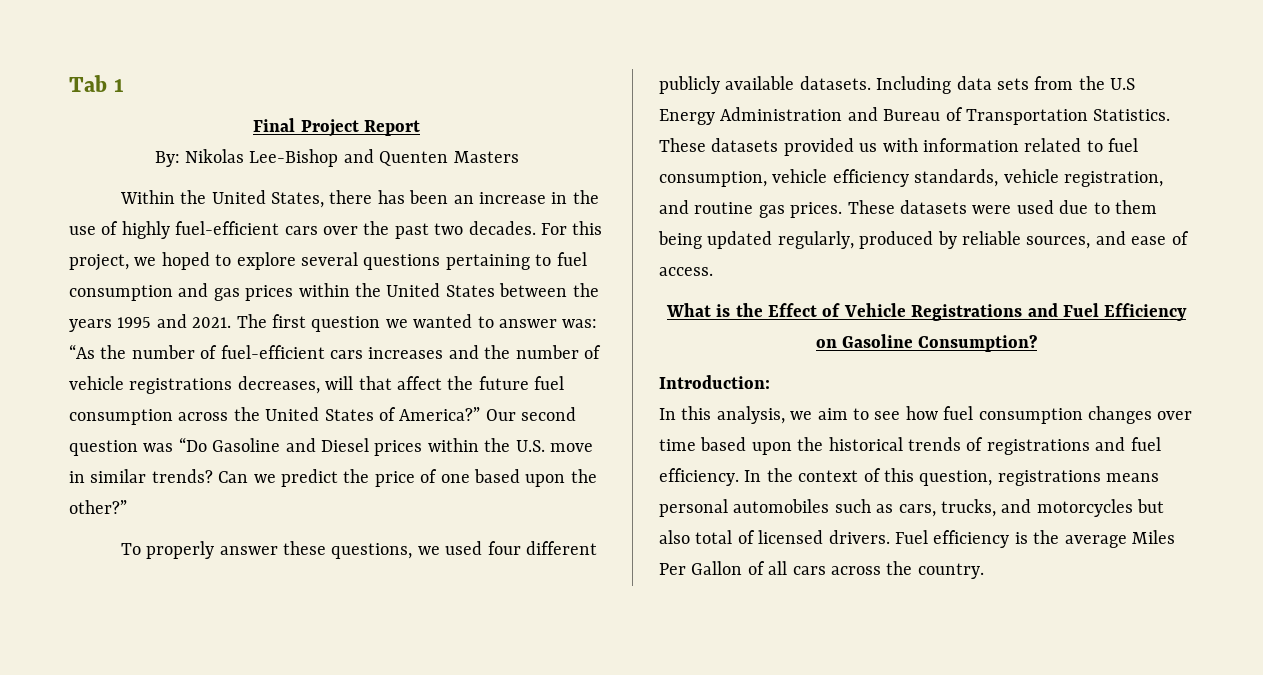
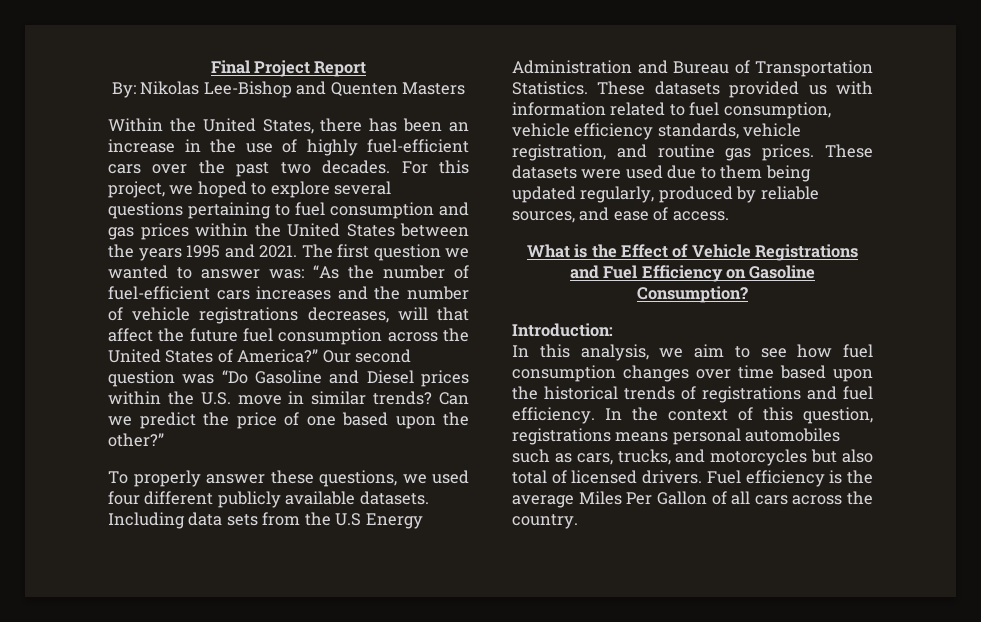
[69,75,124,92] Tab 1 // -> (210, 67) none

